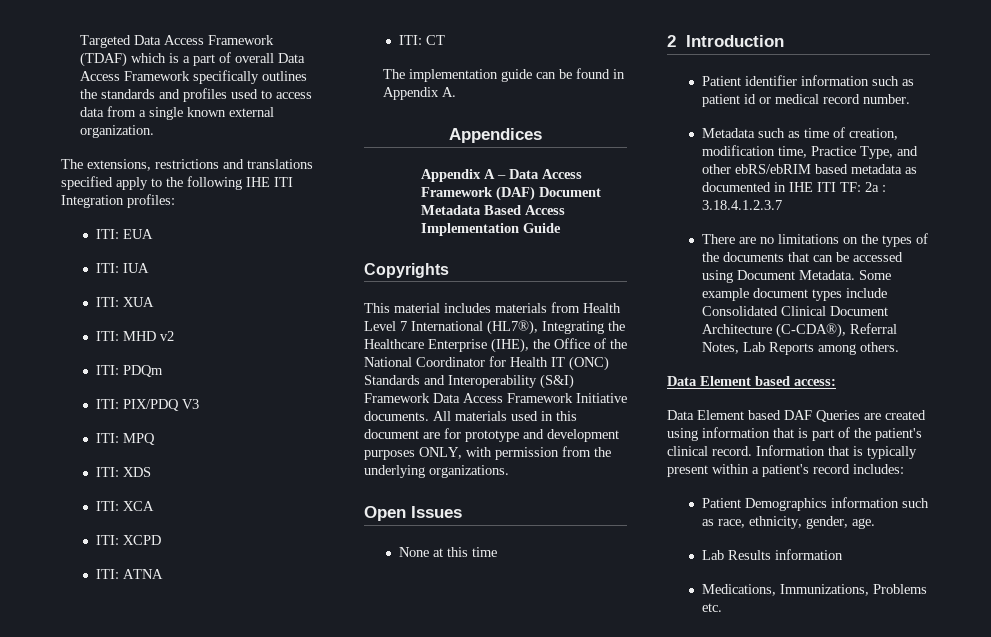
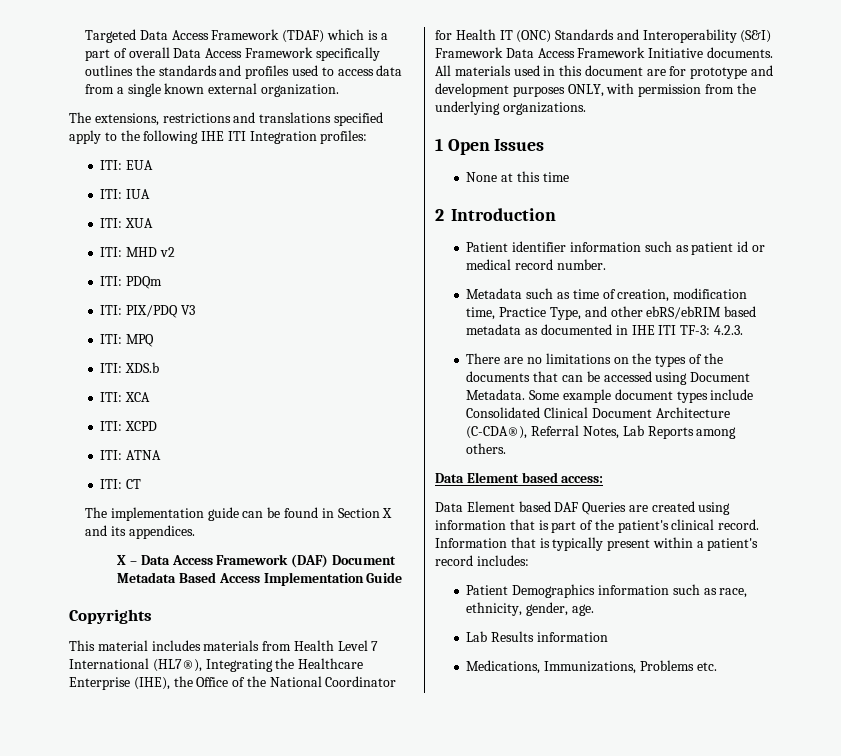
[123,467,152,477] XDS -> [125,362,160,373] XDS.b
[383,87,457,100] [449,128,542,143] [421,169,496,182] Appendix A. // Appendices // Appendix A -> [337,508,393,518] [85,525,195,539] [117,555,127,565] Section X and its appendices. // X
(509, 471) none -> [435,138,443,151] 1
[840,182,887,192] [702,200,783,210] TF: 2a : 3.18.4.1.2.3.7 -> [680,325,743,335] TF-3: 4.2.3.

